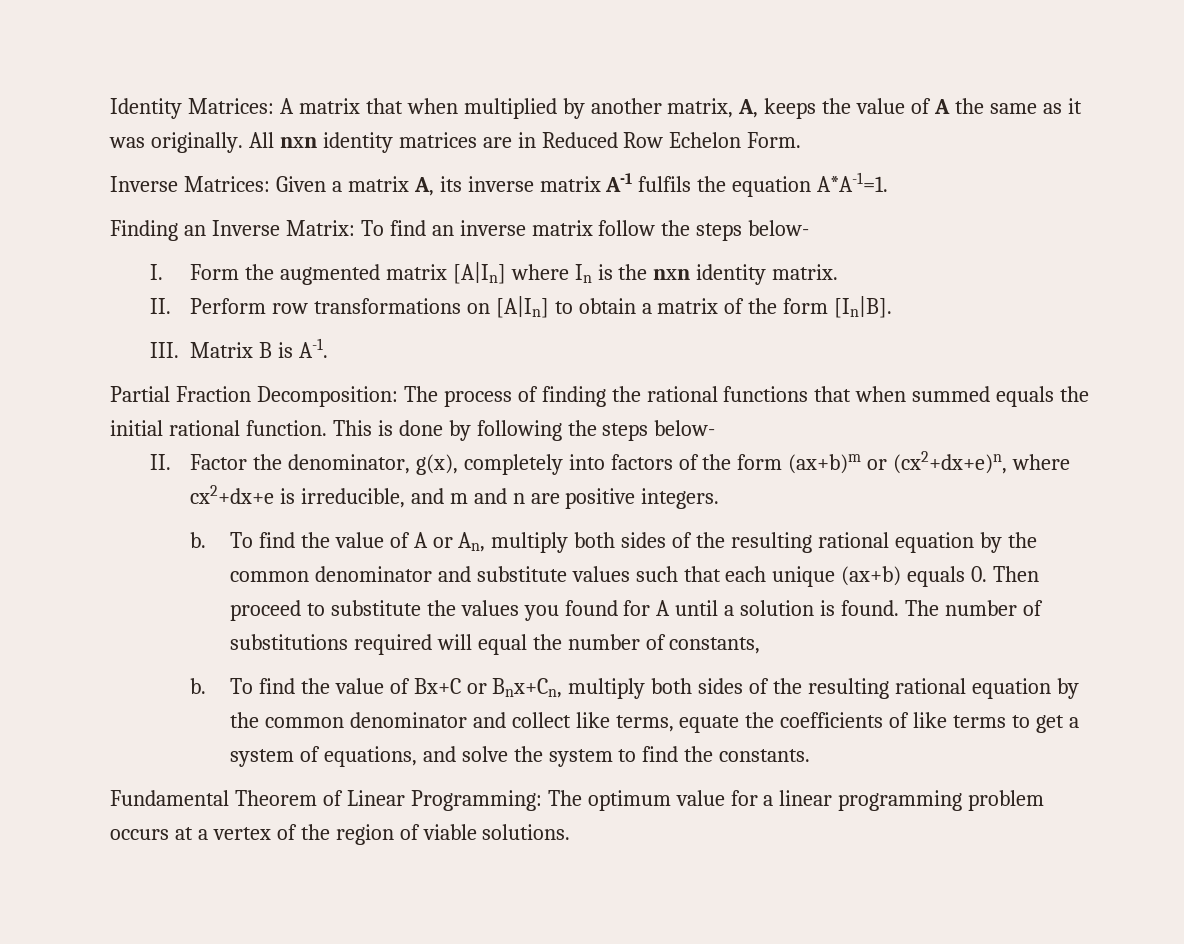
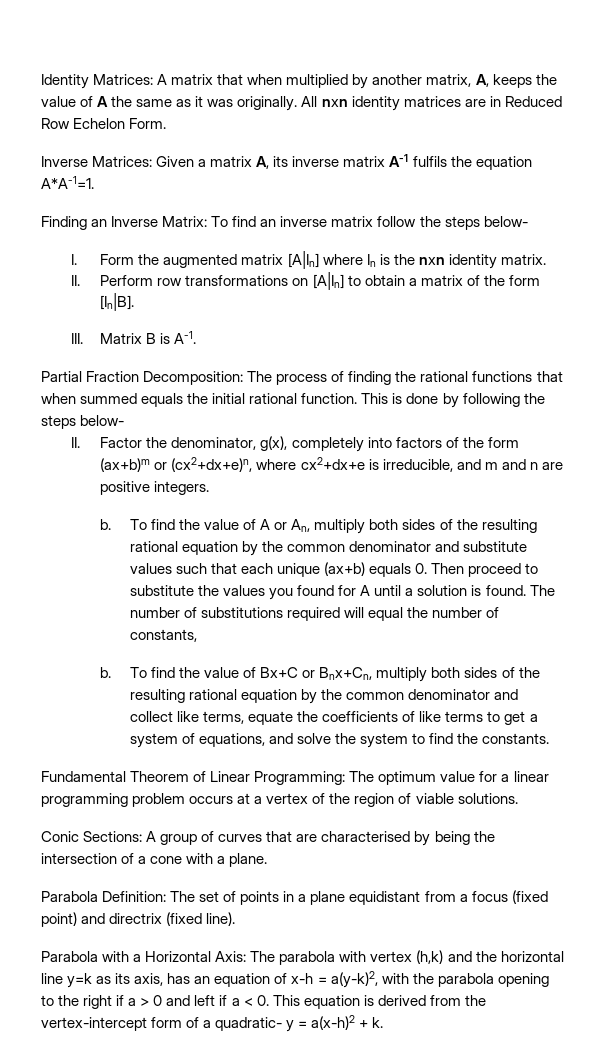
(571, 832) none -> [41,831,495,846] [41,853,268,867] [41,890,548,905] [41,912,236,927] [41,950,564,965] [41,971,549,988] [41,995,486,1009] [41,1015,384,1032] // Conic Sections: A group of curves that are characterised by being the intersection of a cone with a plane. // Parabola Definition: The set of points in a plane equidistant from a focus (fixed point) and directrix (fixed line). // Parabola with a Horizontal Axis: The parabola with vertex (h,k) and the horizontal line y=k as its axis, has an equation of x-h = a(y-k)2, with the parabola opening to the right if a > 0 and left if a < 0. This equation is derived from the vertex-intercept form of a quadratic- y = a(x-h)2 + k.

